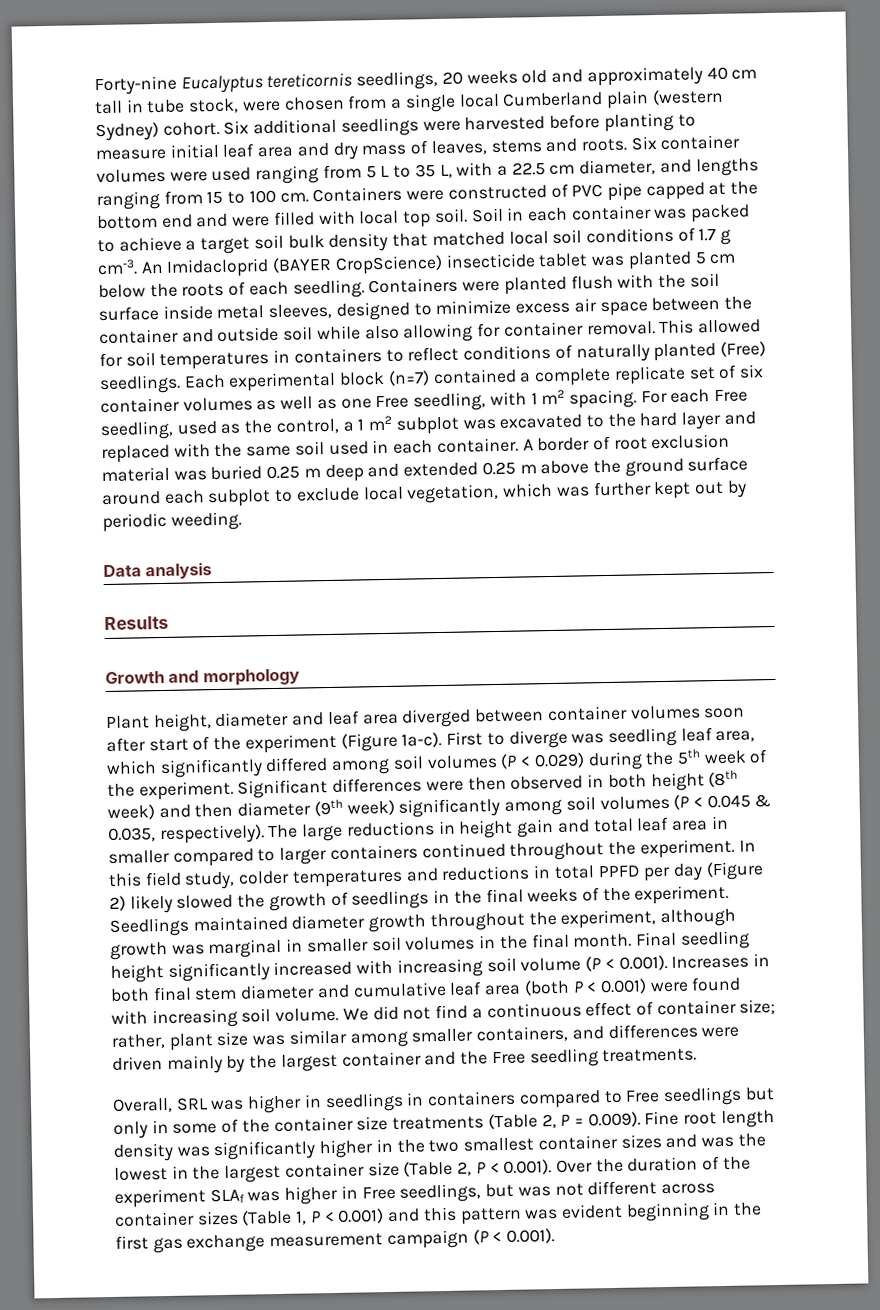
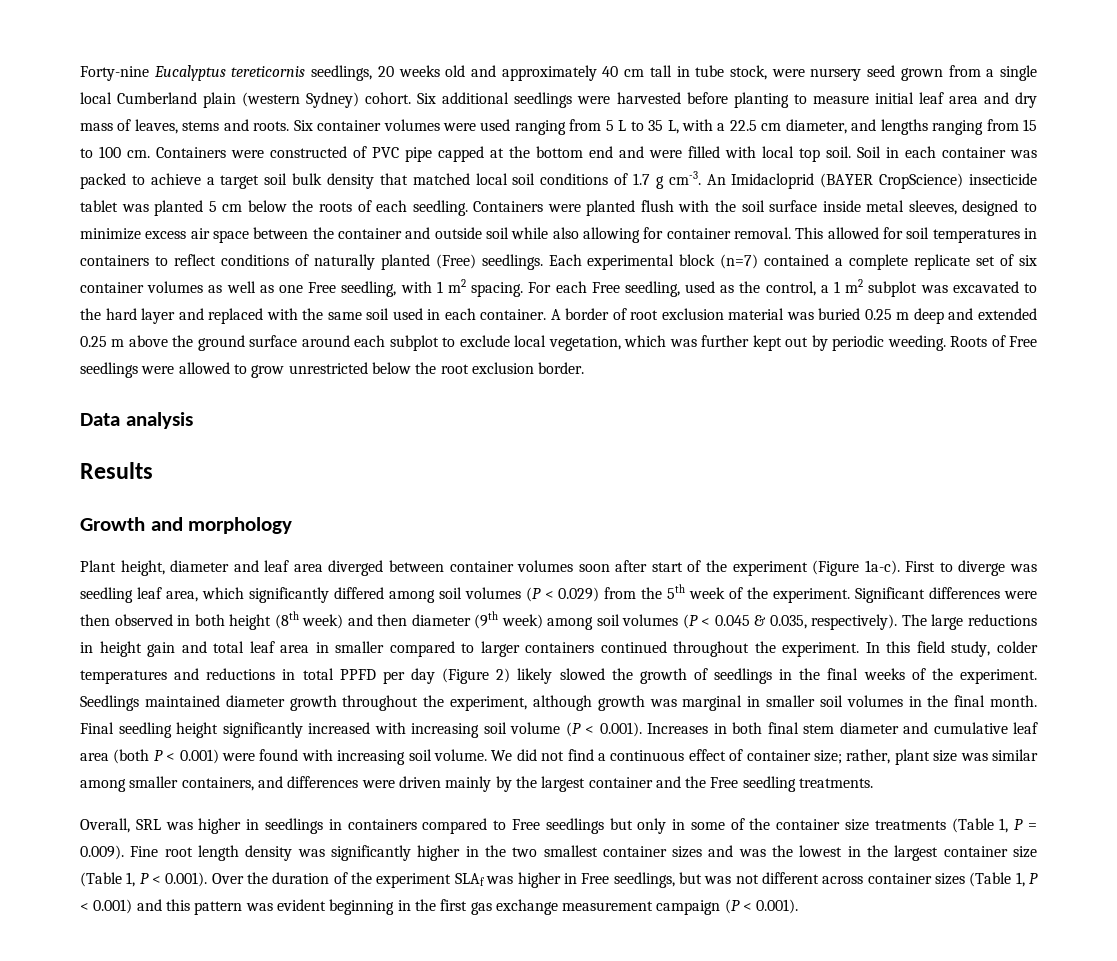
[283,96,345,111] chosen -> [810,65,943,81] nursery seed grown
(242, 521) none -> [950,335,1038,347] [80,362,585,378] Roots of Free seedlings were allowed to grow unrestricted below the root exclusion border.
[587,751,643,771] during -> [604,587,637,599] from
[398,797,501,818] significantly -> (543, 621) none
[541,1113,557,1129] 2, -> [999,818,1009,833] 1,
[457,1161,473,1176] 2, -> [126,872,136,887] 1,

